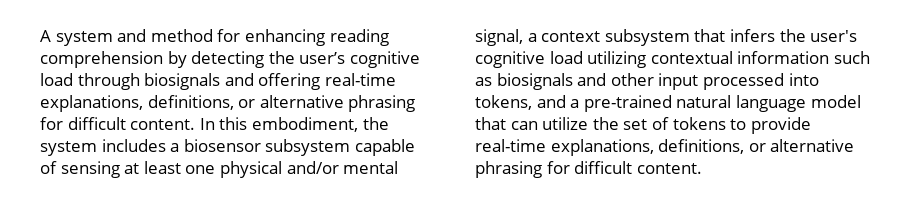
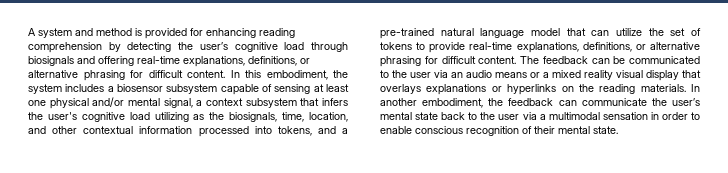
(213, 35) none -> [135,28,187,39] is provided
[650,51,870,64] [475,73,699,90] contextual information such as biosignals and other input -> [193,112,348,122] [28,126,193,134] as the biosignals, time, location, and other contextual information
(702, 168) none -> [520,56,700,64] [380,70,701,81] [380,84,700,95] [380,98,700,108] [380,112,700,120] [380,126,618,136] The feedback can be communicated to the user via an audio means or a mixed reality visual display that overlays explanations or hyperlinks on the reading materials. In another embodiment, the feedback can communicate the user’s mental state back to the user via a multimodal sensation in order to enable conscious recognition of their mental state.

